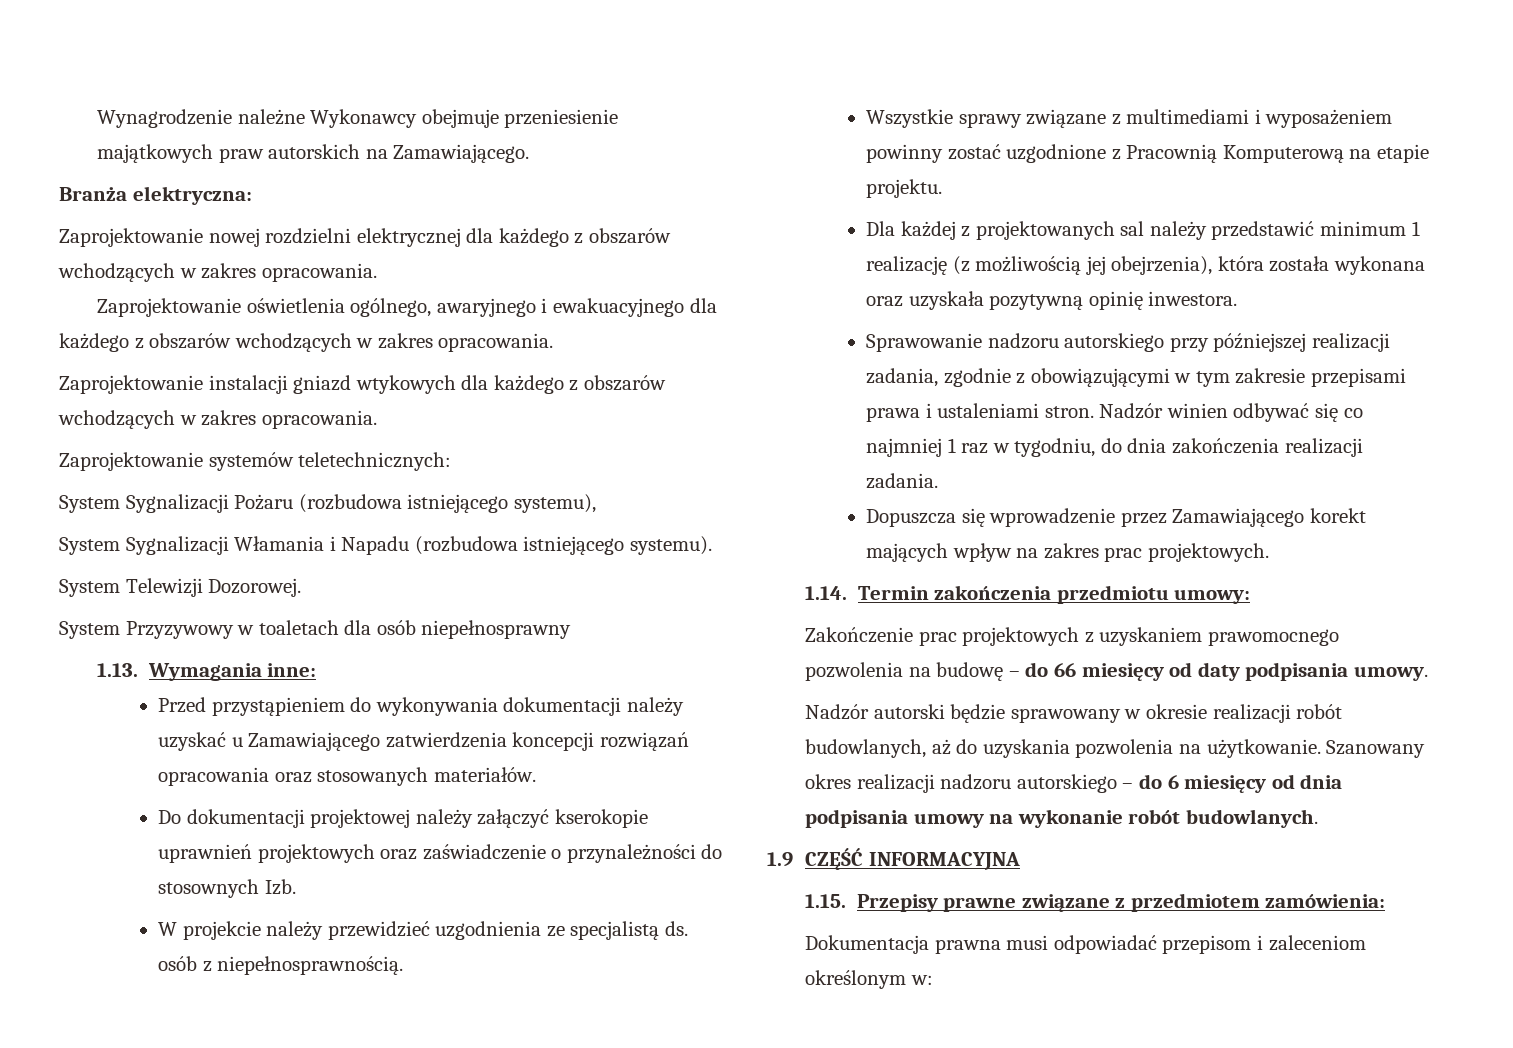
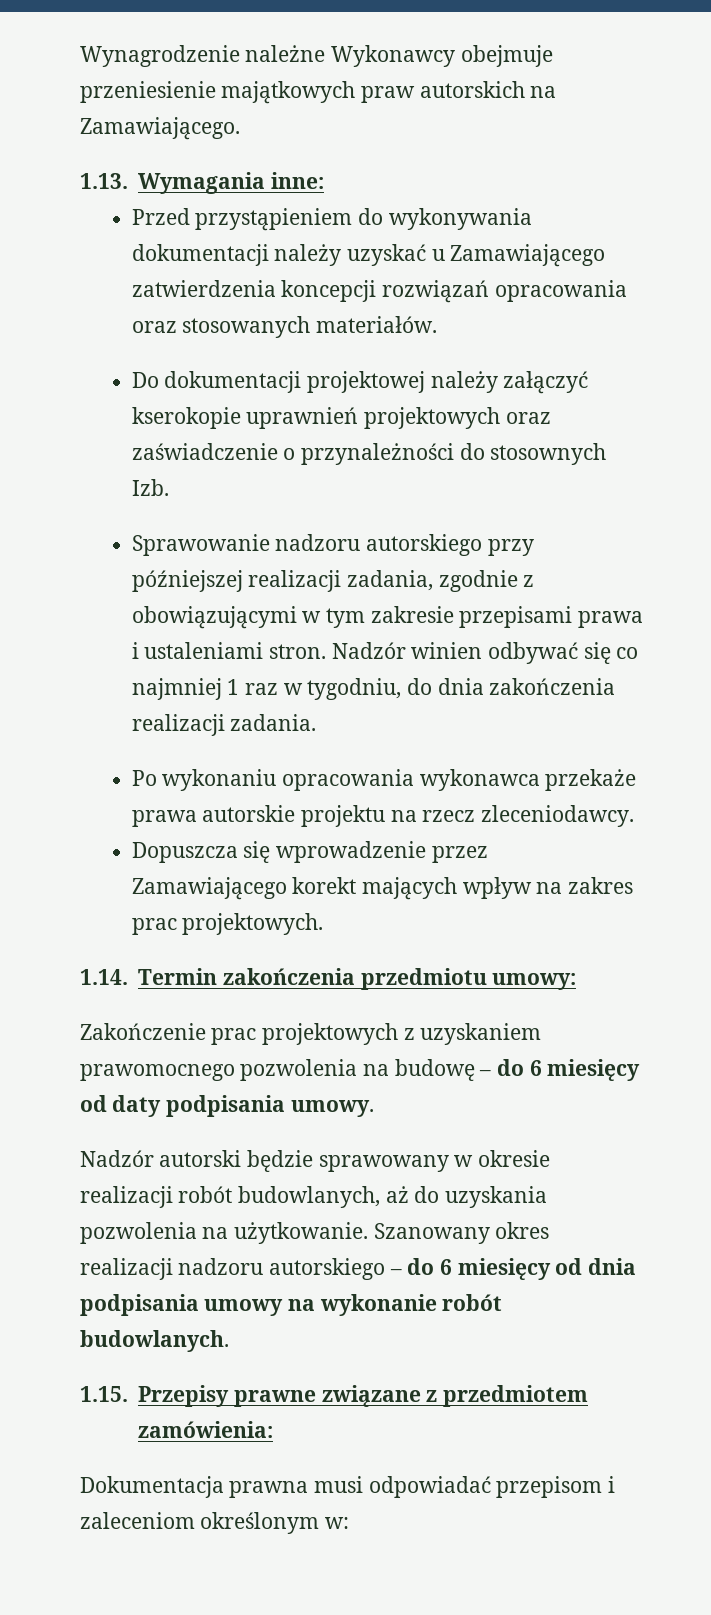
[59,186,252,205] [59,228,671,247] [58,263,377,282] [97,298,717,317] [59,333,554,352] [59,375,666,394] [58,410,377,429] [59,452,452,471] [59,494,596,513] [59,536,712,555] [59,578,302,597] [59,620,572,639] // Branża elektryczna: // Zaprojektowanie nowej rozdzielni elektrycznej dla każdego z obszarów wchodzących w zakres opracowania. // Zaprojektowanie oświetlenia ogólnego, awaryjnego i ewakuacyjnego dla każdego z obszarów wchodzących w zakres opracowania. // Zaprojektowanie instalacji gniazd wtykowych dla każdego z obszarów wchodzących w zakres opracowania. // Zaprojektowanie systemów teletechnicznych: // System Sygnalizacji Pożaru (rozbudowa istniejącego systemu), // System Sygnalizacji Włamania i Napadu (rozbudowa istniejącego systemu). // System Telewizji Dozorowej. // System Przyzywowy w toaletach dla osób niepełnosprawny -> (240, 128) none
[158,921,688,940] [158,956,404,975] [866,109,1393,128] [866,144,1429,163] [866,179,943,198] [866,221,1420,240] [866,256,1425,275] [866,291,1238,310] // W projekcie należy przewidzieć uzgodnienia ze specjalistą ds. osób z niepełnosprawnością. // Wszystkie sprawy związane z multimediami i wyposażeniem powinny zostać uzgodnione z Pracownią Komputerową na etapie projektu. // Dla każdej z projektowanych sal należy przedstawić minimum 1 realizację (z możliwością jej obejrzenia), która została wykonana oraz uzyskała pozytywną opinię inwestora. -> (169, 487) none
(939, 481) none -> [131,769,637,791] [131,805,635,827] // Po wykonaniu opracowania wykonawca przekaże prawa autorskie projektu na rzecz zleceniodawcy.
[1054,663,1077,677] 66 -> [529,1060,542,1076] 6
[767,848,1020,870] // 1.9 CZĘŚĆ INFORMACYJNA -> (229, 1341) none

